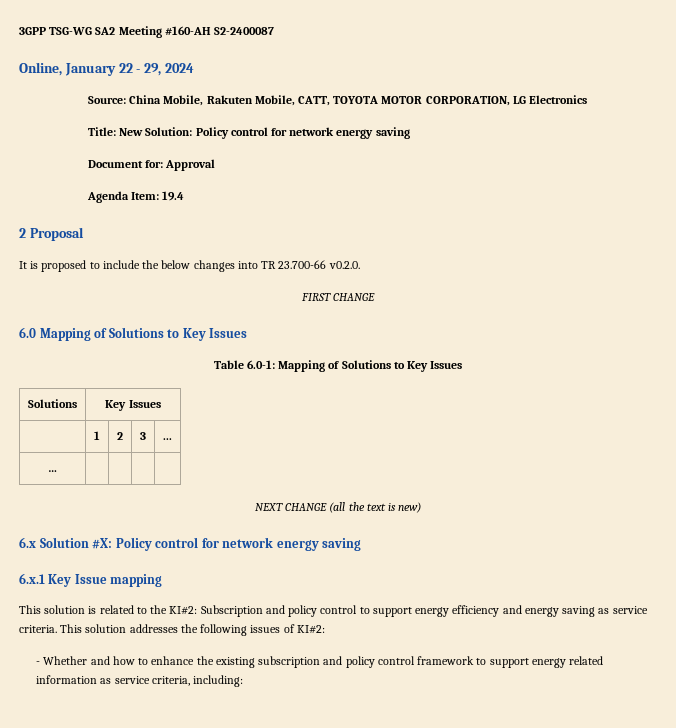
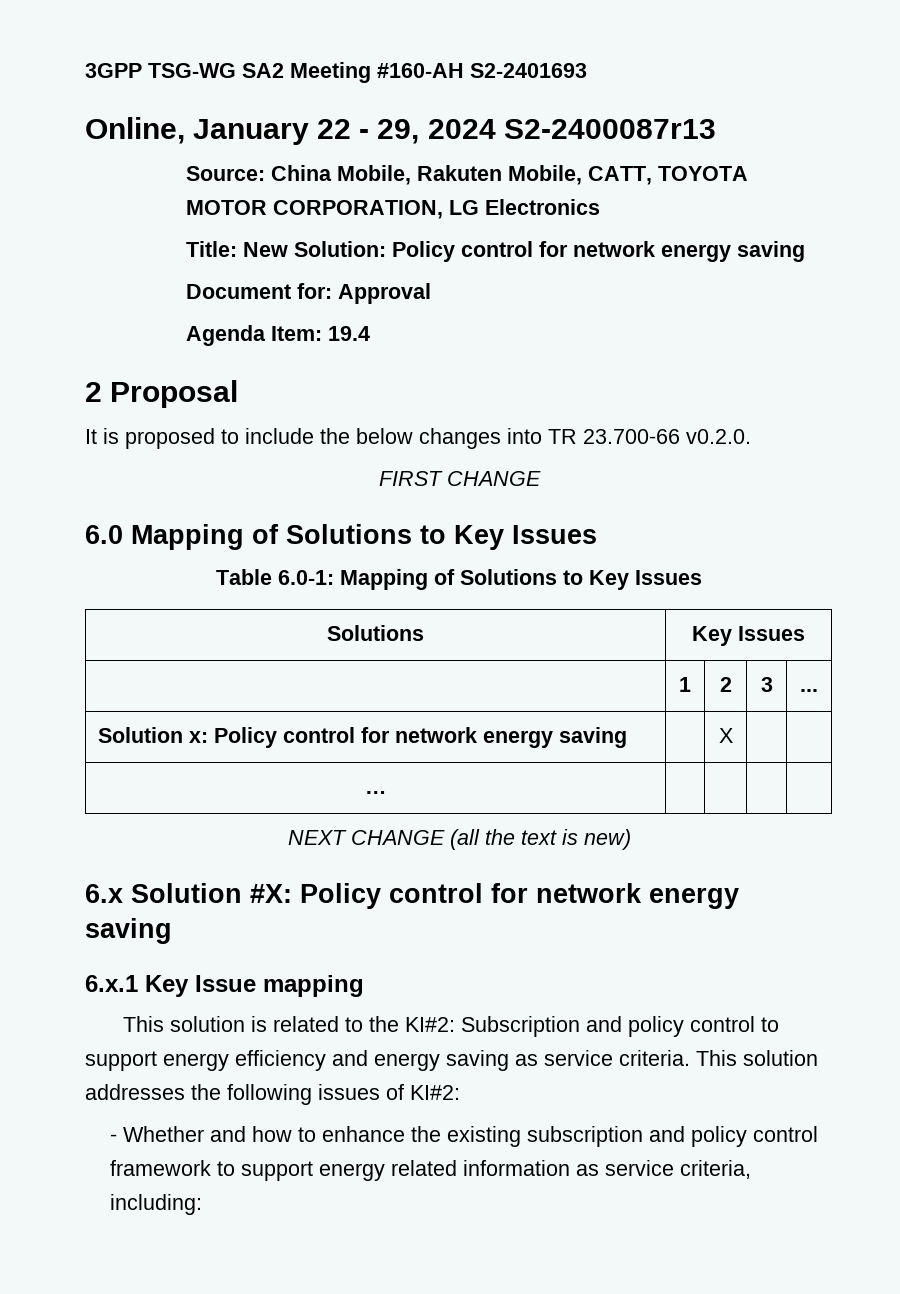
[214,27,275,35] S2-2400087 -> [470,63,587,78] S2-2401693
(194, 68) none -> [503,119,716,139] S2-2400087r13
(172, 439) none -> [97,727,627,748] [718,728,733,743] // Solution x: Policy control for network energy saving | | X | |

